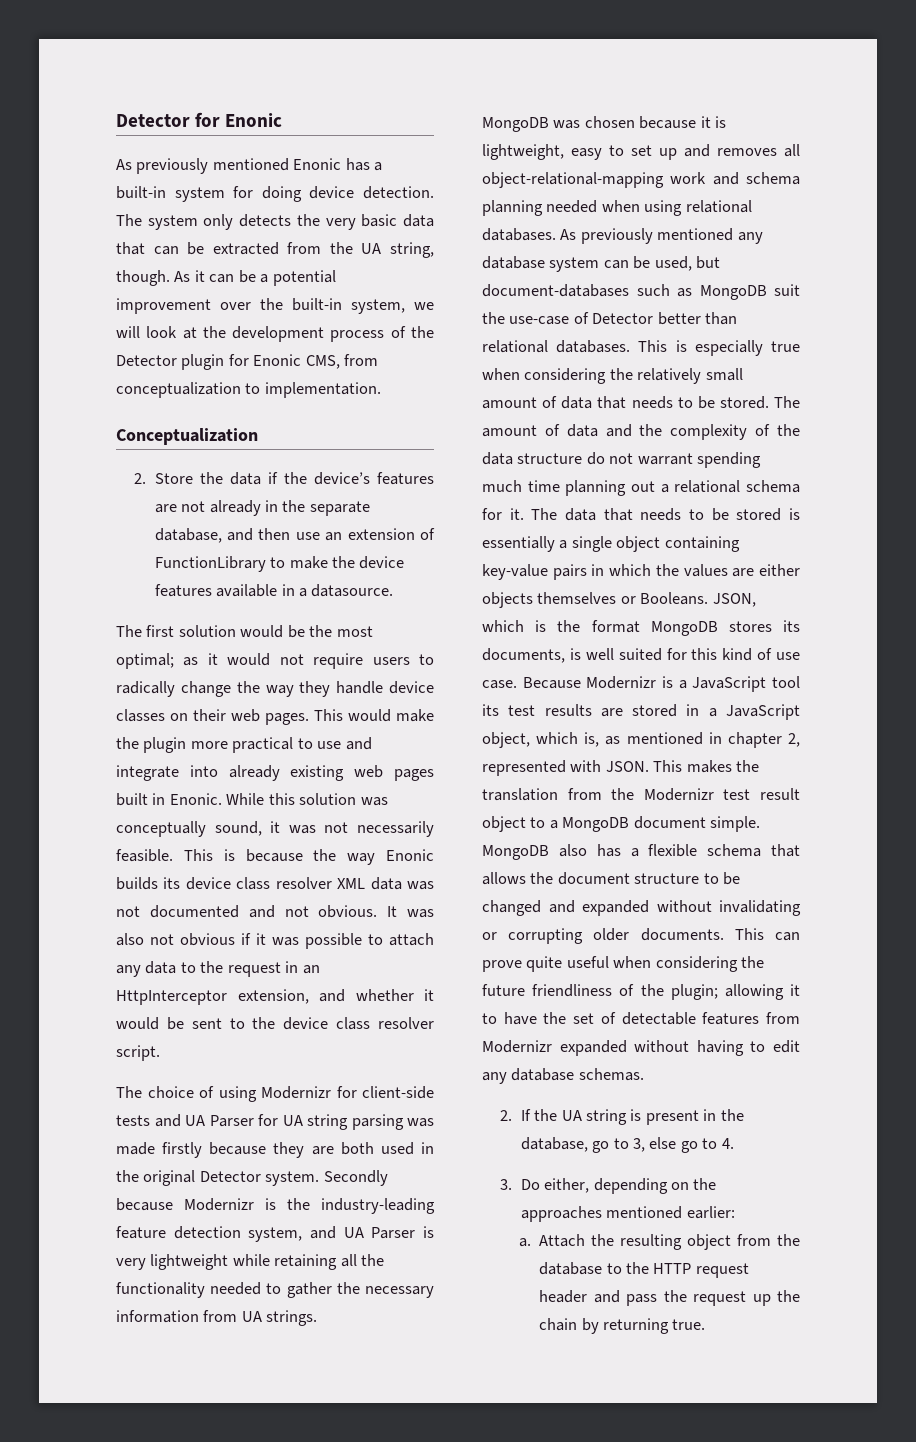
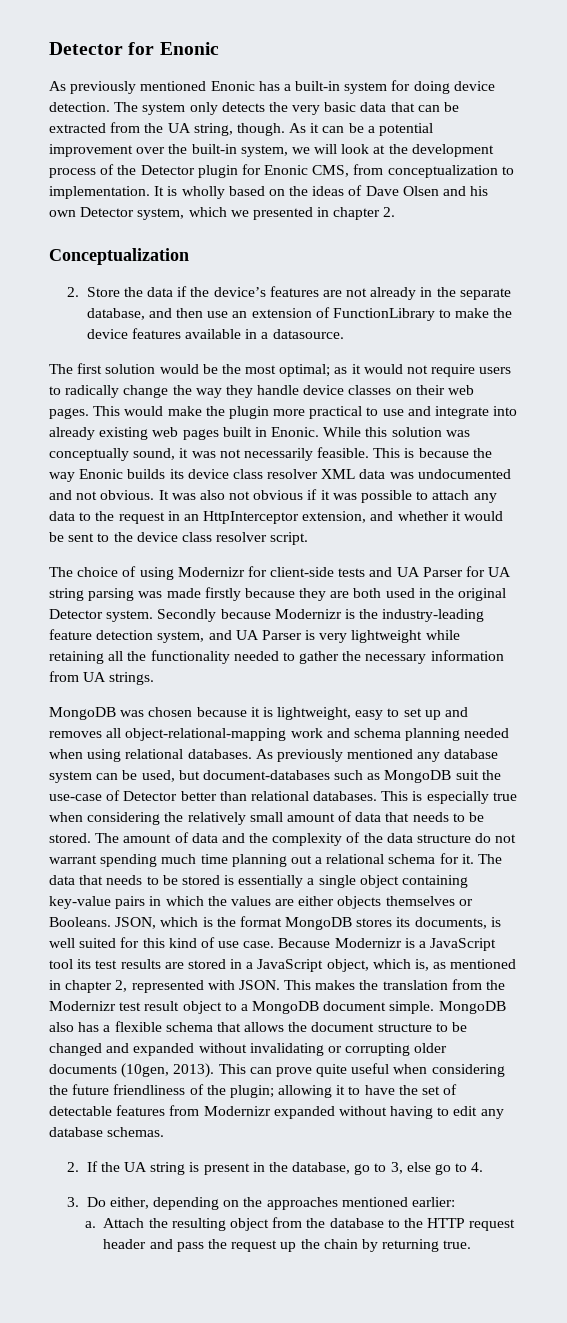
(381, 390) none -> [154,185,489,199] [49,207,396,220] It is wholly based on the ideas of Dave Olsen and his own Detector system, which we presented in chapter 2.
[116,905,239,918] not documented -> [417,469,511,479] undocumented
[640,928,724,941] documents. -> [49,1063,215,1078] documents (10gen, 2013).

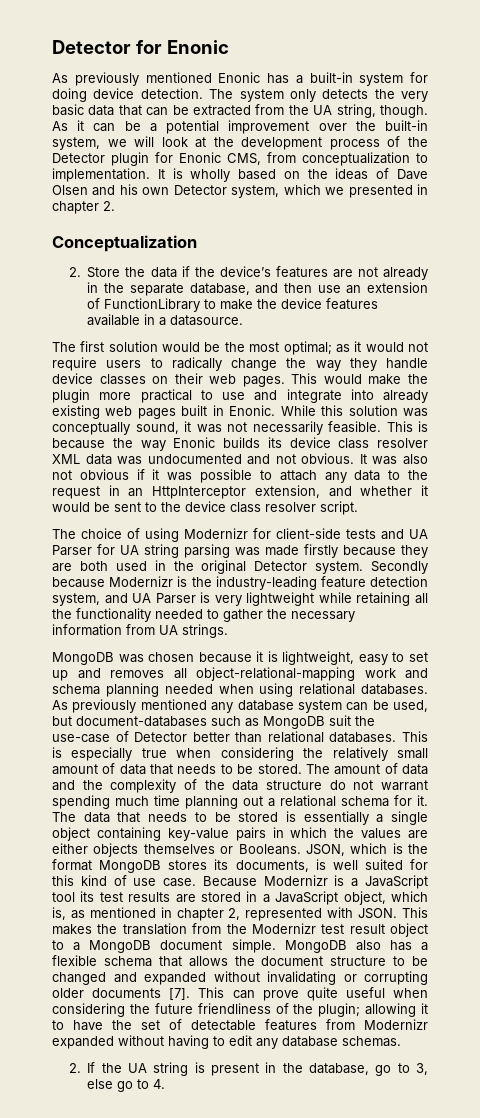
[121,1063,215,1078] (10gen, 2013). -> [169,988,191,1000] [7].
[66,1197,455,1210] [84,1217,516,1231] [103,1239,472,1252] // 3. Do either, depending on the approaches mentioned earlier: // a. Attach the resulting object from the database to the HTTP request header and pass the request up the chain by returning true. -> (166, 1084) none

